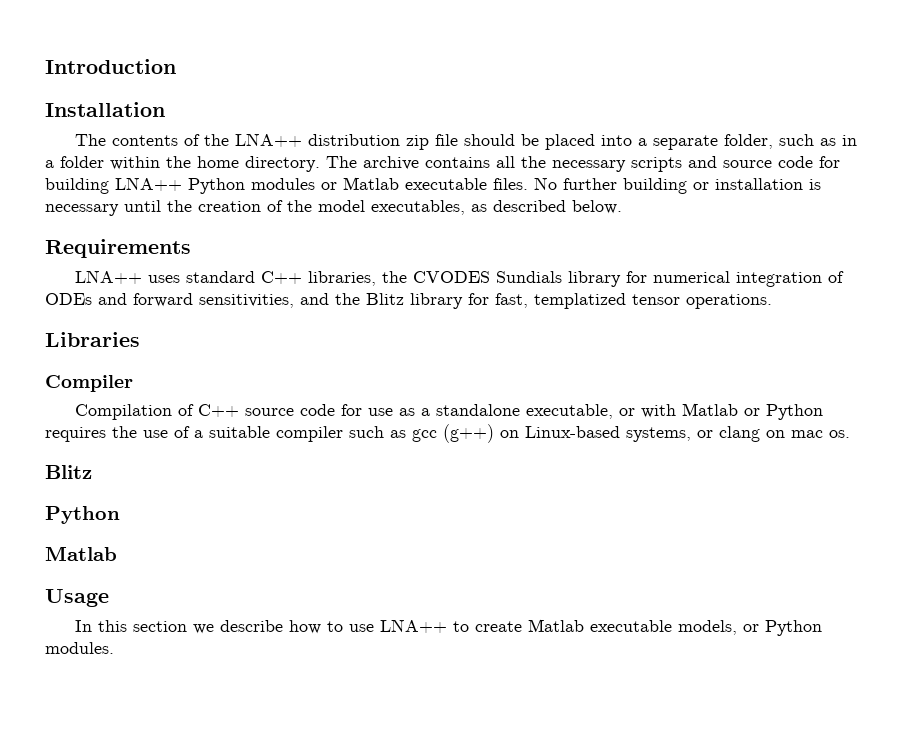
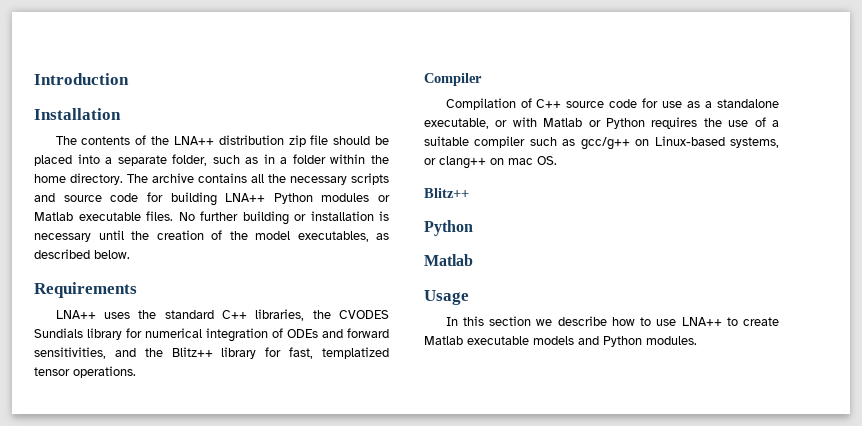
(181, 279) none -> [138,310,157,319] the
[366,293,404,305] Blitz -> [171,347,213,357] Blitz++
[45,332,140,347] // Libraries -> (136, 372) none
[412,424,494,443] gcc (g++) -> [580,137,630,150] gcc/g++
[719,426,760,442] clang -> [439,156,486,169] clang++
[829,430,850,438] [45,465,92,479] os. // Blitz -> [537,156,557,165] [424,188,469,198] OS. // Blitz++
[678,620,760,635] models, or -> [533,336,599,345] models and

